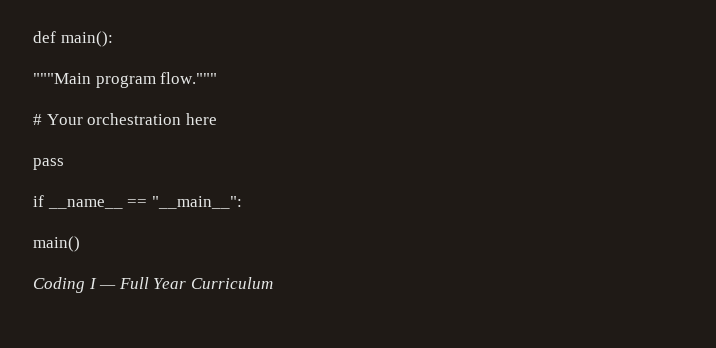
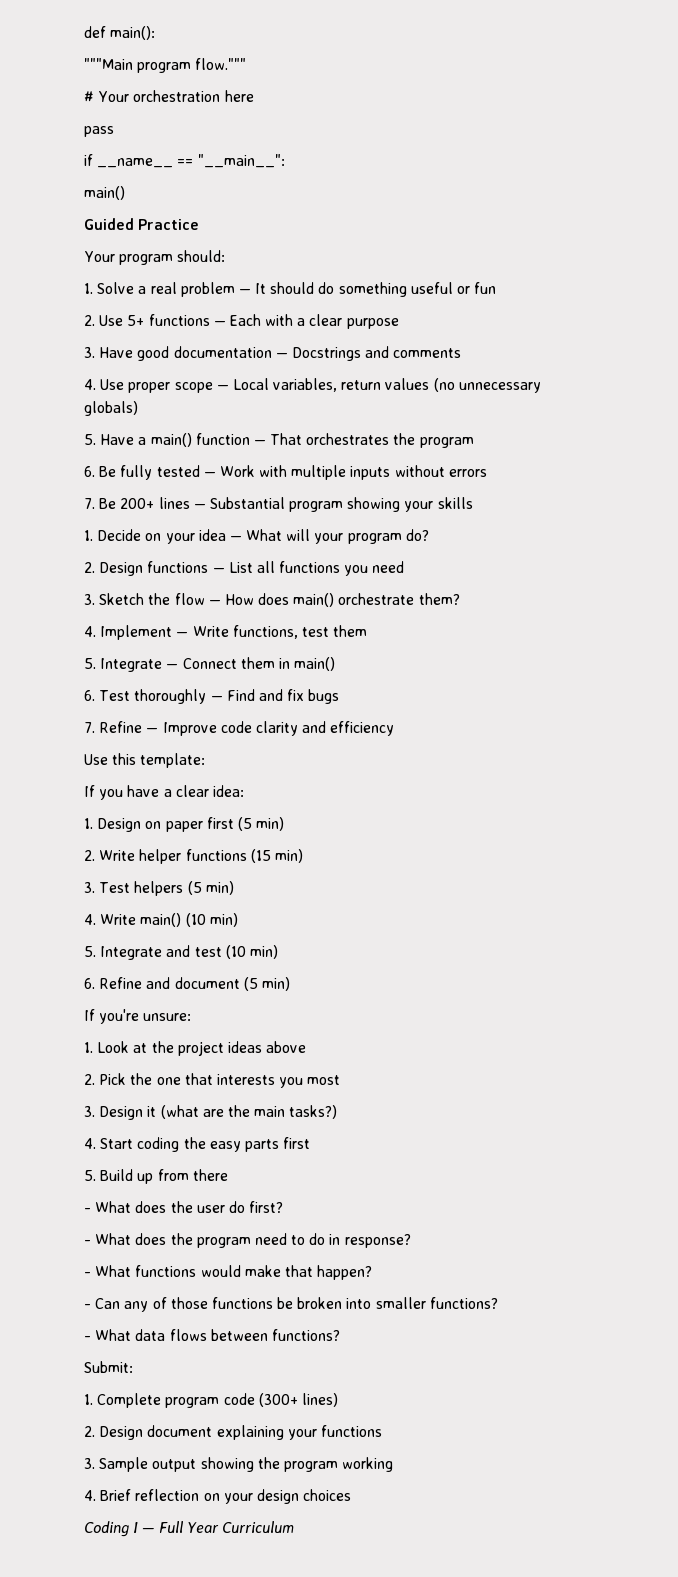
(80, 244) none -> [84,218,200,230] [84,250,226,265] [84,282,497,297] [84,314,399,329] [84,346,462,361] [84,378,541,393] [84,401,138,416] [84,433,474,448] [84,465,487,480] [84,497,473,512] [84,529,429,544] [84,561,405,576] [84,593,460,607] [84,625,368,640] [84,657,336,672] [84,689,340,704] [84,721,395,736] [84,753,206,768] [84,785,244,800] [84,817,285,832] [84,849,303,864] [84,881,234,896] [84,913,238,927] [84,945,278,960] [84,977,290,991] [84,1009,192,1024] [84,1041,307,1056] [84,1073,341,1088] [84,1105,338,1120] [84,1137,311,1152] [84,1169,228,1184] [84,1201,284,1213] [84,1233,411,1248] [84,1265,373,1280] [84,1297,498,1312] [84,1329,340,1341] [84,1361,133,1373] [84,1393,338,1408] [84,1425,382,1440] [84,1457,394,1472] [84,1489,352,1504] // Guided Practice // Your program should: // 1. Solve a real problem — It should do something useful or fun // 2. Use 5+ functions — Each with a clear purpose // 3. Have good documentation — Docstrings and comments // 4. Use proper scope — Local variables, return values (no unnecessary globals) // 5. Have a main() function — That orchestrates the program // 6. Be fully tested — Work with multiple inputs without errors // 7. Be 200+ lines — Substantial program showing your skills // 1. Decide on your idea — What will your program do? // 2. Design functions — List all functions you need // 3. Sketch the flow — How does main() orchestrate them? // 4. Implement — Write functions, test them // 5. Integrate — Connect them in main() // 6. Test thoroughly — Find and fix bugs // 7. Refine — Improve code clarity and efficiency // Use this template: // If you have a clear idea: // 1. Design on paper first (5 min) // 2. Write helper functions (15 min) // 3. Test helpers (5 min) // 4. Write main() (10 min) // 5. Integrate and test (10 min) // 6. Refine and document (5 min) // If you're unsure: // 1. Look at the project ideas above // 2. Pick the one that interests you most // 3. Design it (what are the main tasks?) // 4. Start coding the easy parts first // 5. Build up from there // - What does the user do first? // - What does the program need to do in response? // - What functions would make that happen? // - Can any of those functions be broken into smaller functions? // - What data flows between functions? // Submit: // 1. Complete program code (300+ lines) // 2. Design document explaining your functions // 3. Sample output showing the program working // 4. Brief reflection on your design choices

